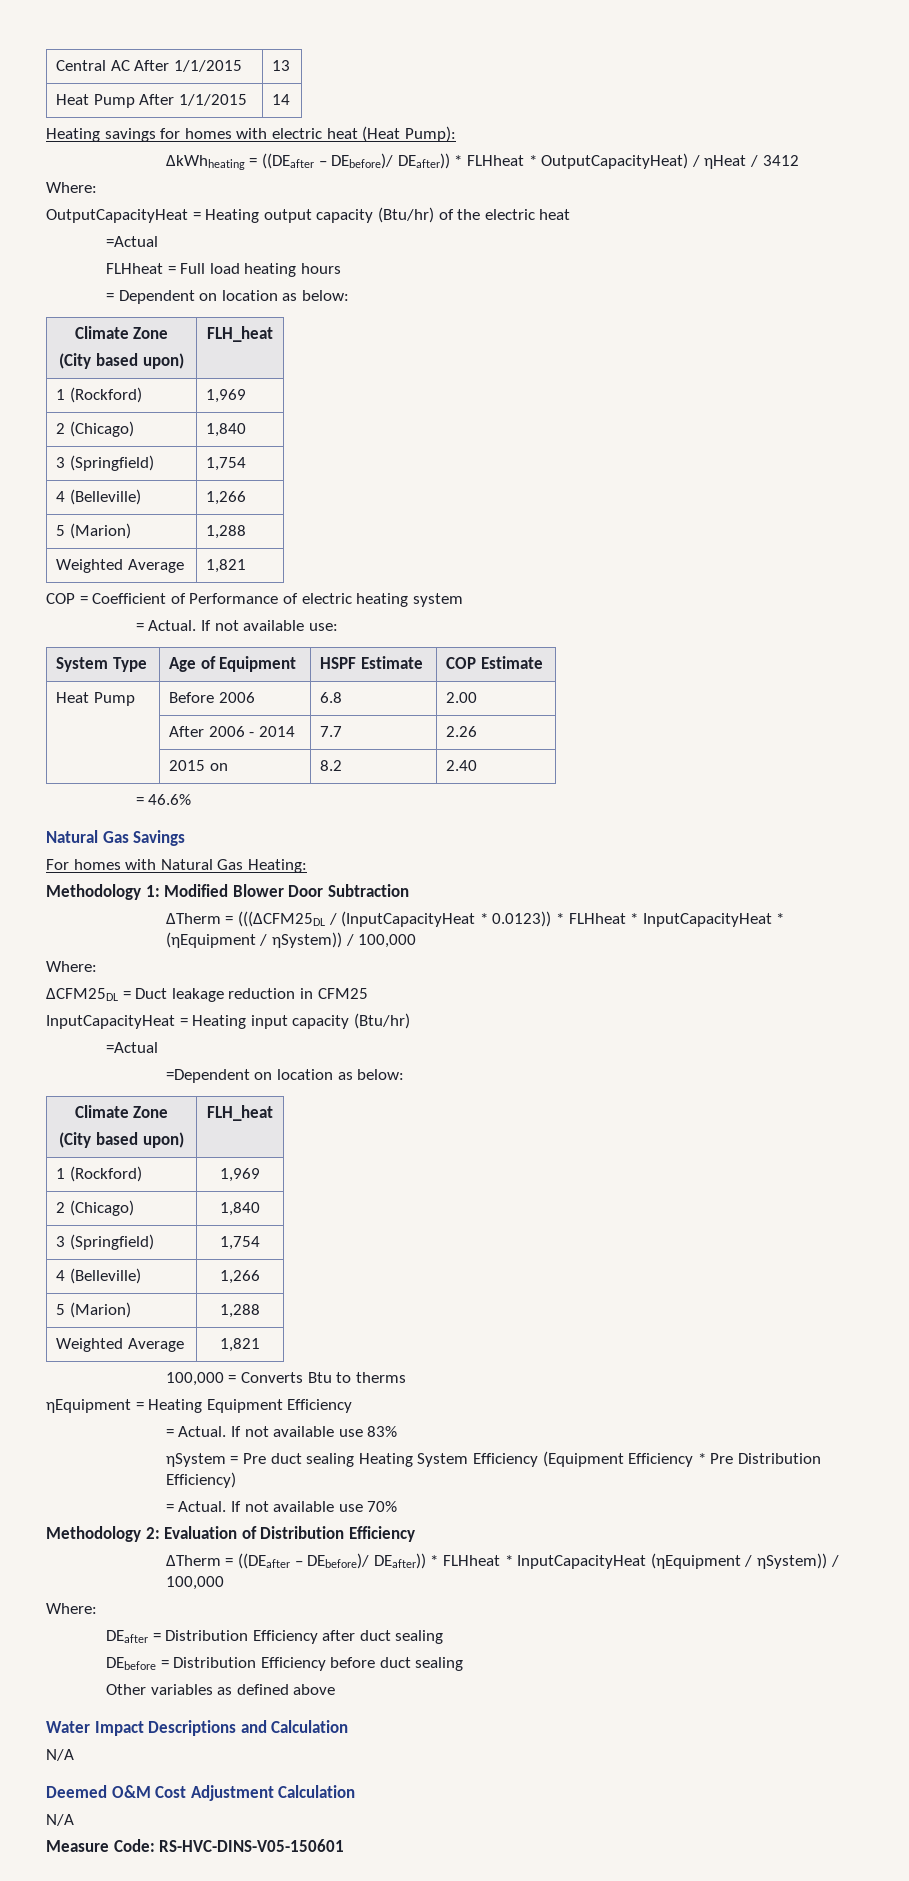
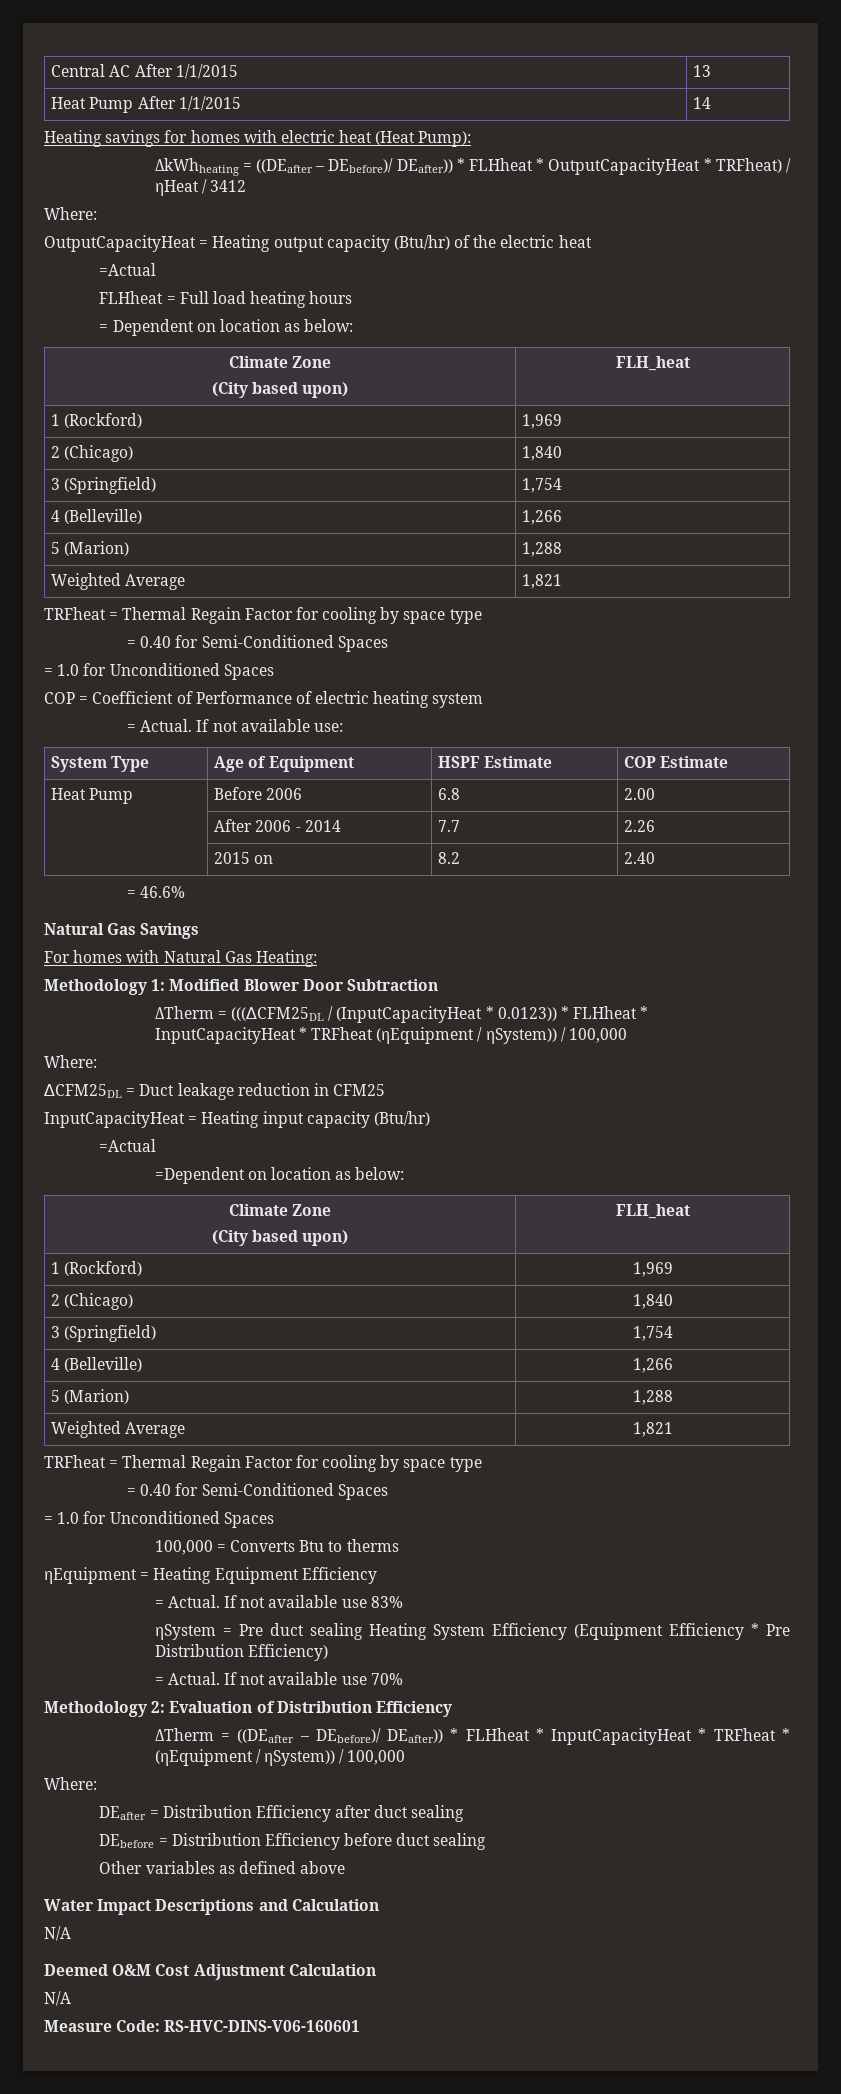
[541,153,689,169] OutputCapacityHeat) -> [548,158,782,175] OutputCapacityHeat * TRFheat)
(247, 566) none -> [44,607,482,624] [127,635,388,652] [44,663,274,680] // TRFheat = Thermal Regain Factor for cooling by space type // = 0.40 for Semi-Conditioned Spaces // = 1.0 for Unconditioned Spaces
(785, 918) none -> [311,1027,374,1040] TRFheat
(260, 1345) none -> [44,1455,482,1472] [127,1483,388,1500] [44,1511,274,1528] // TRFheat = Thermal Regain Factor for cooling by space type // = 0.40 for Semi-Conditioned Spaces // = 1.0 for Unconditioned Spaces
(647, 1562) none -> [698,1728,790,1741] * TRFheat *
[159,1839,345,1852] RS-HVC-DINS-V05-150601 -> [164,2020,361,2032] RS-HVC-DINS-V06-160601

